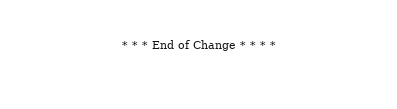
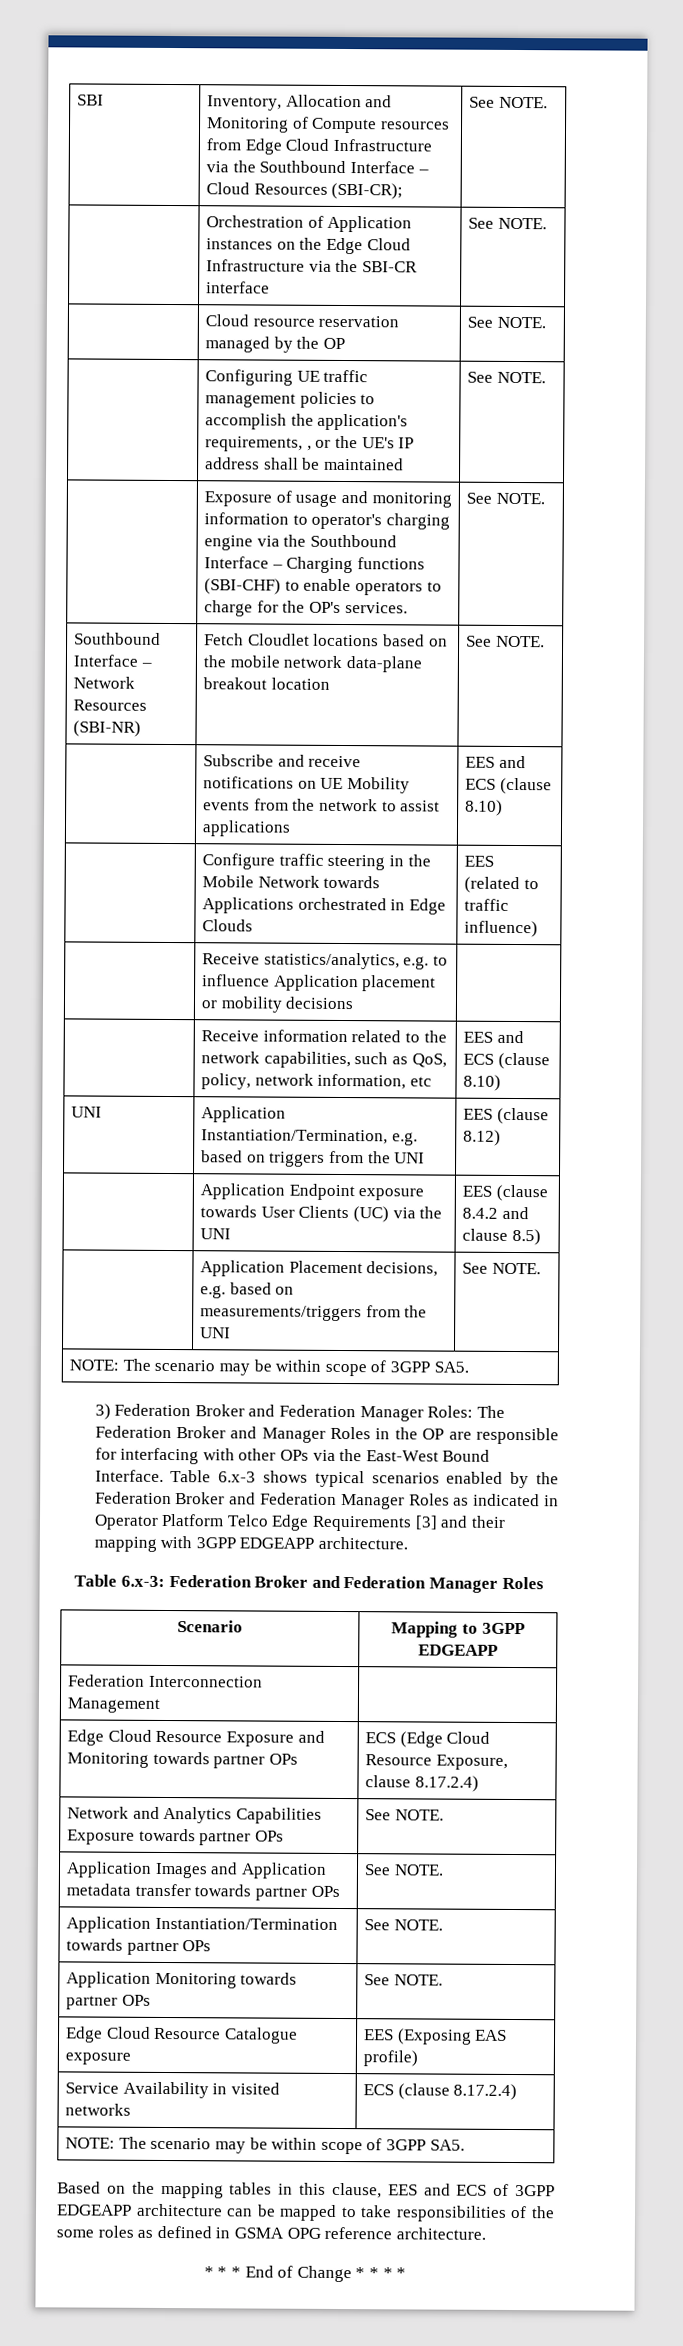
(121, 45) none -> [77,94,105,106] [207,94,393,111] [206,116,451,134] [206,138,433,155] [206,160,429,174] [206,182,404,200] [469,96,548,109] [206,215,413,233] [206,237,411,255] [206,259,419,273] [206,281,271,294] [468,217,547,230] [205,314,400,328] [205,336,346,353] [467,316,546,329] [205,369,369,386] [205,391,376,409] [205,413,409,431] [205,435,415,452] [205,457,405,471] [467,371,546,384] [204,490,452,508] [204,512,451,530] [204,534,398,551] [204,556,426,574] [204,578,442,596] [204,600,408,617] [466,492,545,505] [74,632,162,645] [73,654,152,667] [73,676,136,689] [73,699,148,711] [73,720,142,737] [204,633,448,647] [203,655,423,673] [203,677,330,690] [466,635,545,648] [203,754,362,768] [203,776,411,794] [203,798,441,812] [202,820,292,837] [465,755,526,769] [465,777,552,795] [465,799,504,816] [202,853,431,871] [202,875,381,889] [202,897,447,915] [202,919,254,932] [464,855,495,867] [464,876,539,894] [464,898,510,911] [464,920,539,938] [202,952,449,970] [202,974,437,992] [201,996,355,1013] [201,1029,447,1043] [201,1051,447,1069] [201,1073,433,1090] [463,1030,524,1044] [463,1052,550,1070] [463,1074,502,1091] [71,1106,103,1118] [201,1106,287,1123] [201,1129,418,1146] [201,1150,426,1167] [463,1107,549,1125] [463,1129,502,1146] [200,1183,425,1201] [200,1205,443,1223] [200,1228,232,1240] [462,1184,548,1202] [462,1206,529,1220] [462,1228,541,1246] [200,1260,439,1277] [200,1282,295,1299] [200,1305,428,1322] [200,1327,232,1339] [462,1262,541,1275] [69,1358,469,1377] [94,1403,505,1422] [94,1425,559,1445] [94,1447,491,1465] [94,1469,560,1489] [94,1491,560,1510] [93,1513,506,1532] [93,1535,408,1552] [74,1574,544,1593] [177,1620,243,1633] [391,1621,525,1638] [418,1644,498,1656] [68,1674,263,1688] [67,1697,161,1713] [67,1729,325,1747] [67,1751,299,1769] [365,1731,491,1748] [365,1754,508,1770] [365,1775,479,1792] [67,1806,323,1824] [67,1828,285,1846] [365,1809,444,1821] [66,1861,328,1879] [66,1883,340,1901] [364,1864,444,1876] [66,1916,338,1933] [66,1938,212,1956] [364,1919,443,1931] [66,1971,298,1989] [66,1994,151,2010] [364,1974,443,1986] [65,2026,299,2044] [65,2052,132,2065] [364,2028,508,2045] [363,2050,419,2067] [65,2081,281,2099] [65,2103,132,2116] [363,2083,518,2101] [65,2136,465,2155] [57,2181,555,2199] [56,2203,555,2222] [56,2225,486,2240] SBI | Inventory, Allocation and Monitoring of Compute resources from Edge Cloud Infrastructure via the Southbound Interface – Cloud Resources (SBI-CR); | See NOTE. // | Orchestration of Application instances on the Edge Cloud Infrastructure via the SBI-CR interface | See NOTE. // | Cloud resource reservation managed by the OP | See NOTE. // | Configuring UE traffic management policies to accomplish the application's requirements, , or the UE's IP address shall be maintained | See NOTE. // | Exposure of usage and monitoring information to operator's charging engine via the Southbound Interface – Charging functions (SBI-CHF) to enable operators to charge for the OP's services. | See NOTE. // Southbound Interface – Network Resources (SBI-NR) | Fetch Cloudlet locations based on the mobile network data-plane breakout location | See NOTE. // | Subscribe and receive notifications on UE Mobility events from the network to assist applications | EES and ECS (clause 8.10) // | Configure traffic steering in the Mobile Network towards Applications orchestrated in Edge Clouds | EES (related to traffic influence) // | Receive statistics/analytics, e.g. to influence Application placement or mobility decisions | // | Receive information related to the network capabilities, such as QoS, policy, network information, etc | EES and ECS (clause 8.10) // UNI | Application Instantiation/Termination, e.g. based on triggers from the UNI | EES (clause 8.12) // | Application Endpoint exposure towards User Clients (UC) via the UNI | EES (clause 8.4.2 and clause 8.5) // | Application Placement decisions, e.g. based on measurements/triggers from the UNI | See NOTE. // NOTE: The scenario may be within scope of 3GPP SA5. // 3) Federation Broker and Federation Manager Roles: The Federation Broker and Manager Roles in the OP are responsible for interfacing with other OPs via the East-West Bound Interface. Table 6.x-3 shows typical scenarios enabled by the Federation Broker and Federation Manager Roles as indicated in Operator Platform Telco Edge Requirements [3] and their mapping with 3GPP EDGEAPP architecture. // Table 6.x-3: Federation Broker and Federation Manager Roles // Scenario | Mapping to 3GPP EDGEAPP // Federation Interconnection Management | // Edge Cloud Resource Exposure and Monitoring towards partner OPs | ECS (Edge Cloud Resource Exposure, clause 8.17.2.4) // Network and Analytics Capabilities Exposure towards partner OPs | See NOTE. // Application Images and Application metadata transfer towards partner OPs | See NOTE. // Application Instantiation/Termination towards partner OPs | See NOTE. // Application Monitoring towards partner OPs | See NOTE. // Edge Cloud Resource Catalogue exposure | EES (Exposing EAS profile) // Service Availability in visited networks | ECS (clause 8.17.2.4) // NOTE: The scenario may be within scope of 3GPP SA5. // Based on the mapping tables in this clause, EES and ECS of 3GPP EDGEAPP architecture can be mapped to take responsibilities of the some roles as defined in GSMA OPG reference architecture. //

